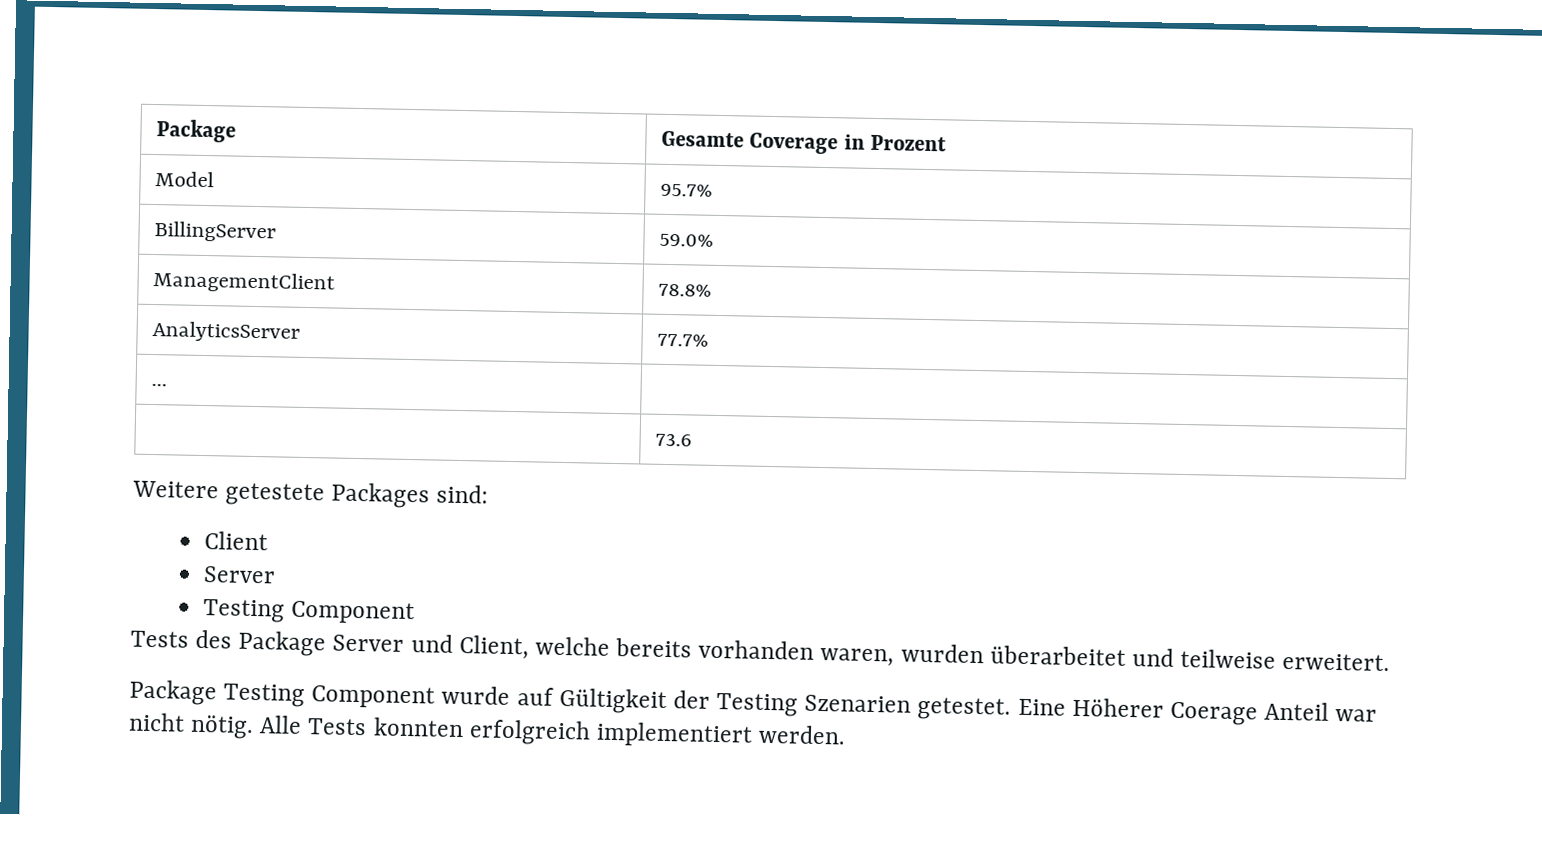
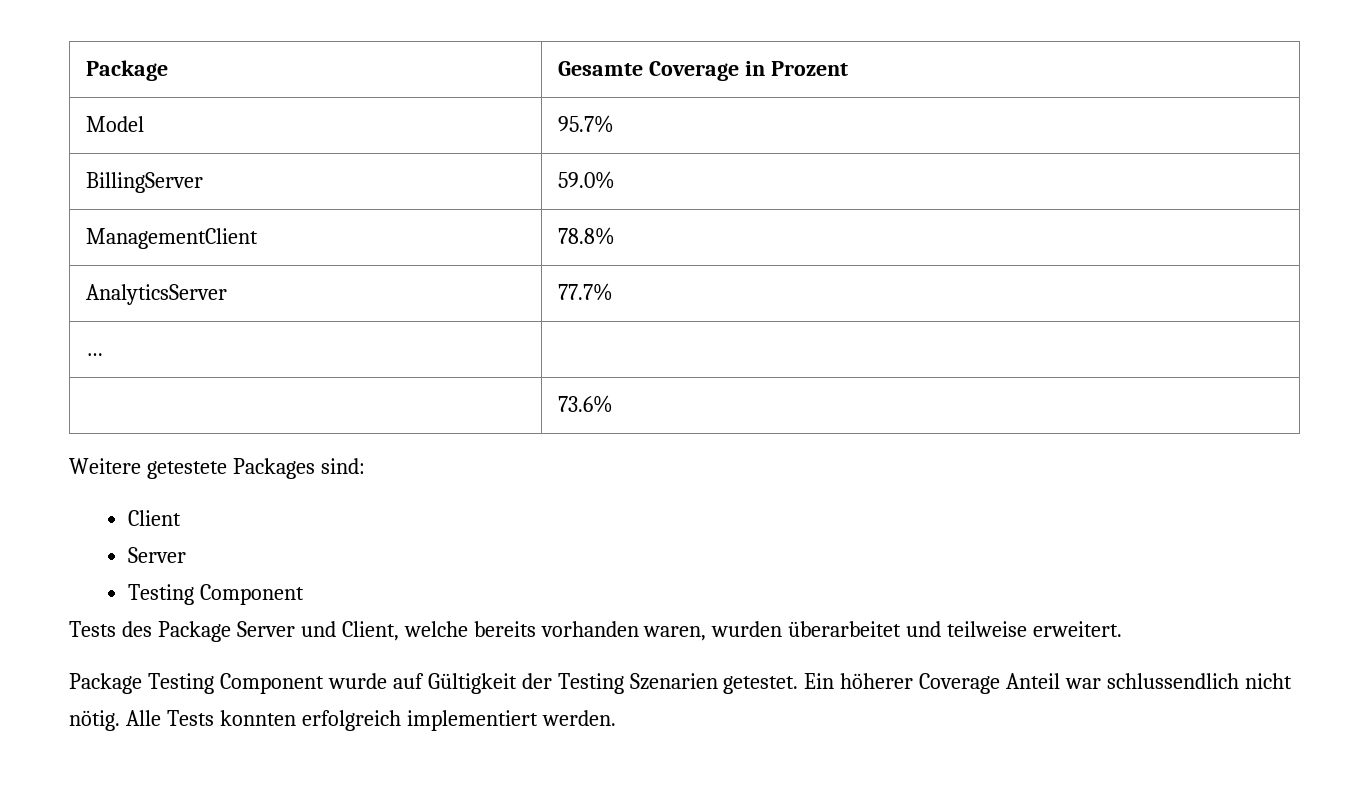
[654,432,692,447] 73.6 -> [557,395,613,413] 73.6%
[1017,697,1258,726] Eine Höherer Coerage -> [804,673,1001,694] Ein höherer Coverage
(1378, 715) none -> [1107,673,1240,689] schlussendlich

